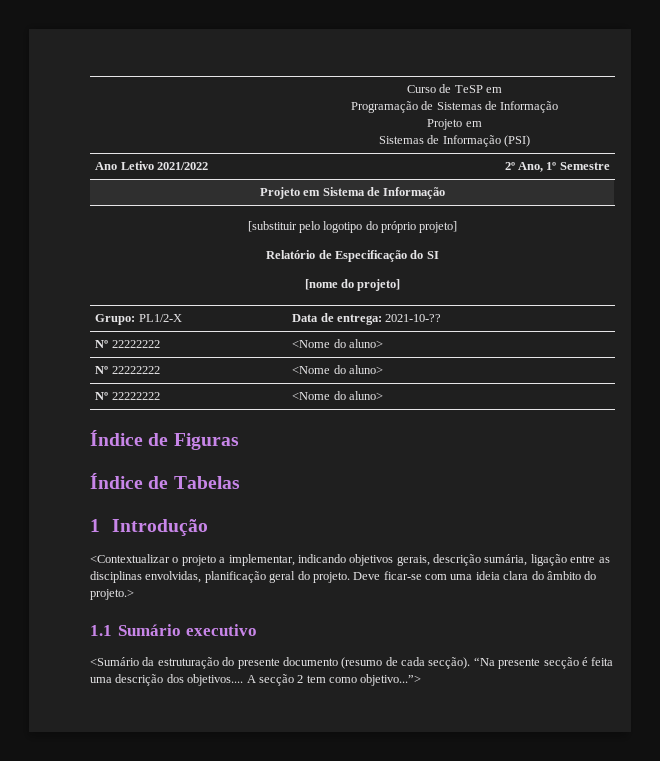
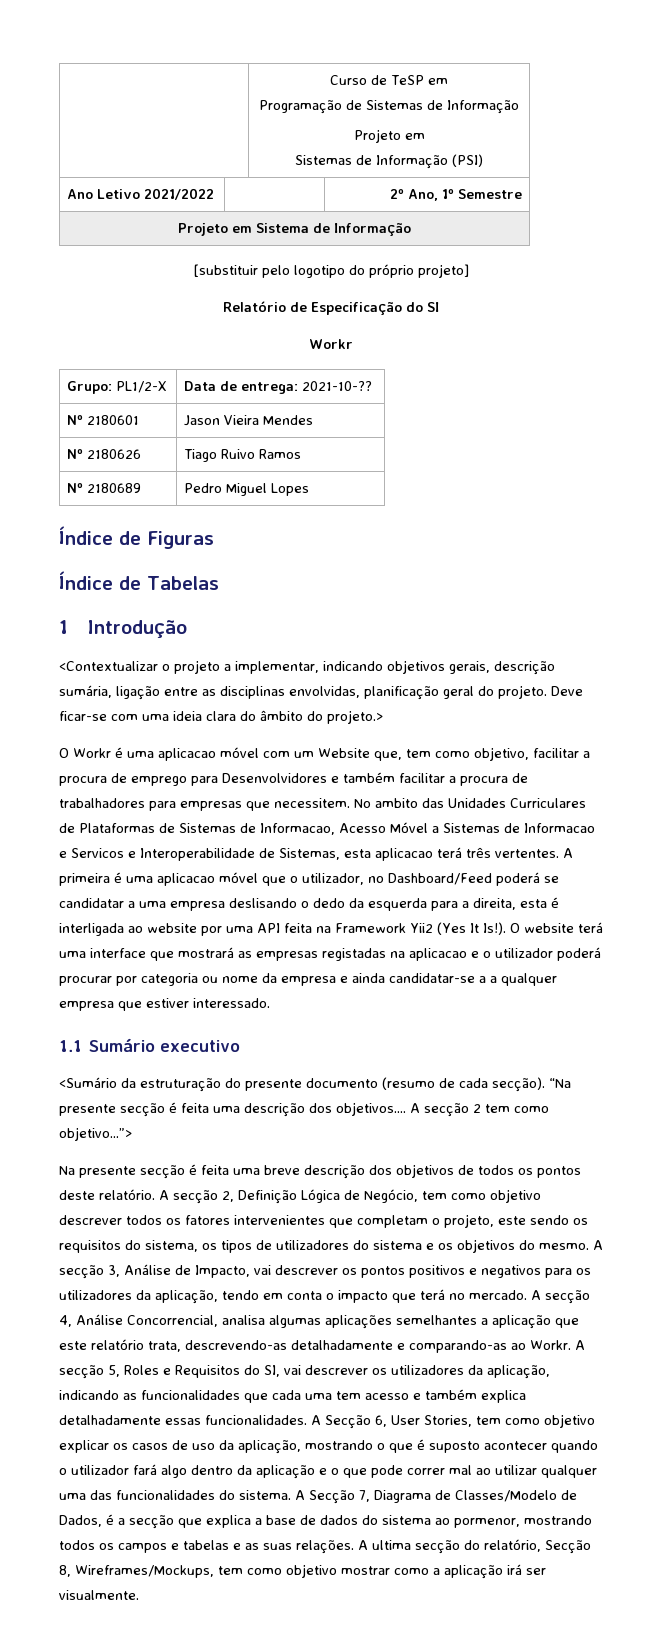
[304,279,401,291] [nome do projeto] -> [309,339,353,349] Workr
[111,340,160,348] [292,339,383,348] [95,366,160,374] [292,365,383,374] [95,392,160,400] [292,391,383,400] 22222222 | <Nome do aluno> // Nº 22222222 | <Nome do aluno> // Nº 22222222 | <Nome do aluno> -> [86,415,139,425] [183,415,313,426] [66,449,141,459] [183,449,301,462] [66,483,141,493] [183,483,309,496] 2180601 | Jason Vieira Mendes // Nº 2180626 | Tiago Ruivo Ramos // Nº 2180689 | Pedro Miguel Lopes
(134, 594) none -> [59,747,590,761] [59,772,528,786] [59,798,586,811] [59,822,595,835] [59,847,573,861] [59,872,559,886] [59,897,559,911] [59,922,603,936] [59,947,601,961] [59,973,557,986] [59,998,270,1011] // O Workr é uma aplicacao móvel com um Website que, tem como objetivo, facilitar a procura de emprego para Desenvolvidores e também facilitar a procura de trabalhadores para empresas que necessitem. No ambito das Unidades Curriculares de Plataformas de Sistemas de Informacao, Acesso Móvel a Sistemas de Informacao e Servicos e Interoperabilidade de Sistemas, esta aplicacao terá três vertentes. A primeira é uma aplicacao móvel que o utilizador, no Dashboard/Feed poderá se candidatar a uma empresa deslisando o dedo da esquerda para a direita, esta é interligada ao website por uma API feita na Framework Yii2 (Yes It Is!). O website terá uma interface que mostrará as empresas registadas na aplicacao e o utilizador poderá procurar por categoria ou nome da empresa e ainda candidatar-se a a qualquer empresa que estiver interessado.
(422, 680) none -> [59,1164,581,1179] [59,1189,541,1204] [59,1214,588,1228] [59,1239,603,1253] [59,1264,591,1279] [59,1289,590,1304] [59,1314,579,1329] [59,1339,585,1353] [59,1365,550,1379] [59,1389,526,1403] [59,1414,595,1429] [59,1439,598,1454] [59,1464,597,1479] [59,1490,577,1504] [59,1514,592,1529] [59,1539,591,1554] [59,1564,546,1579] [59,1590,139,1600] // Na presente secção é feita uma breve descrição dos objetivos de todos os pontos deste relatório. A secção 2, Definição Lógica de Negócio, tem como objetivo descrever todos os fatores intervenientes que completam o projeto, este sendo os requisitos do sistema, os tipos de utilizadores do sistema e os objetivos do mesmo. A secção 3, Análise de Impacto, vai descrever os pontos positivos e negativos para os utilizadores da aplicação, tendo em conta o impacto que terá no mercado. A secção 4, Análise Concorrencial, analisa algumas aplicações semelhantes a aplicação que este relatório trata, descrevendo-as detalhadamente e comparando-as ao Workr. A secção 5, Roles e Requisitos do SI, vai descrever os utilizadores da aplicação, indicando as funcionalidades que cada uma tem acesso e também explica detalhadamente essas funcionalidades. A Secção 6, User Stories, tem como objetivo explicar os casos de uso da aplicação, mostrando o que é suposto acontecer quando o utilizador fará algo dentro da aplicação e o que pode correr mal ao utilizar qualquer uma das funcionalidades do sistema. A Secção 7, Diagrama de Classes/Modelo de Dados, é a secção que explica a base de dados do sistema ao pormenor, mostrando todos os campos e tabelas e as suas relações. A ultima secção do relatório, Secção 8, Wireframes/Mockups, tem como objetivo mostrar como a aplicação irá ser visualmente.

